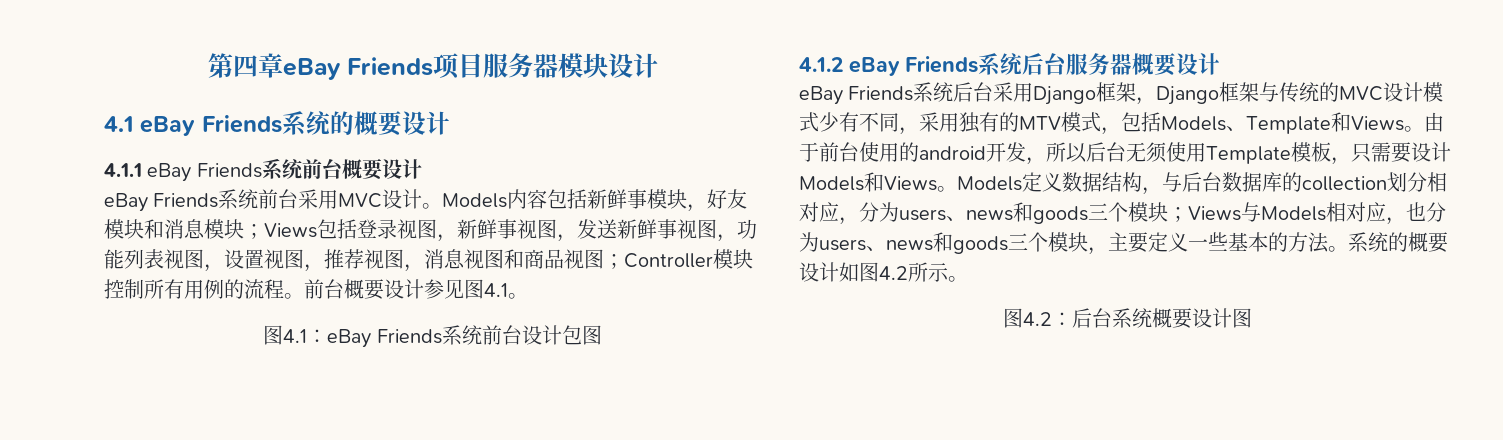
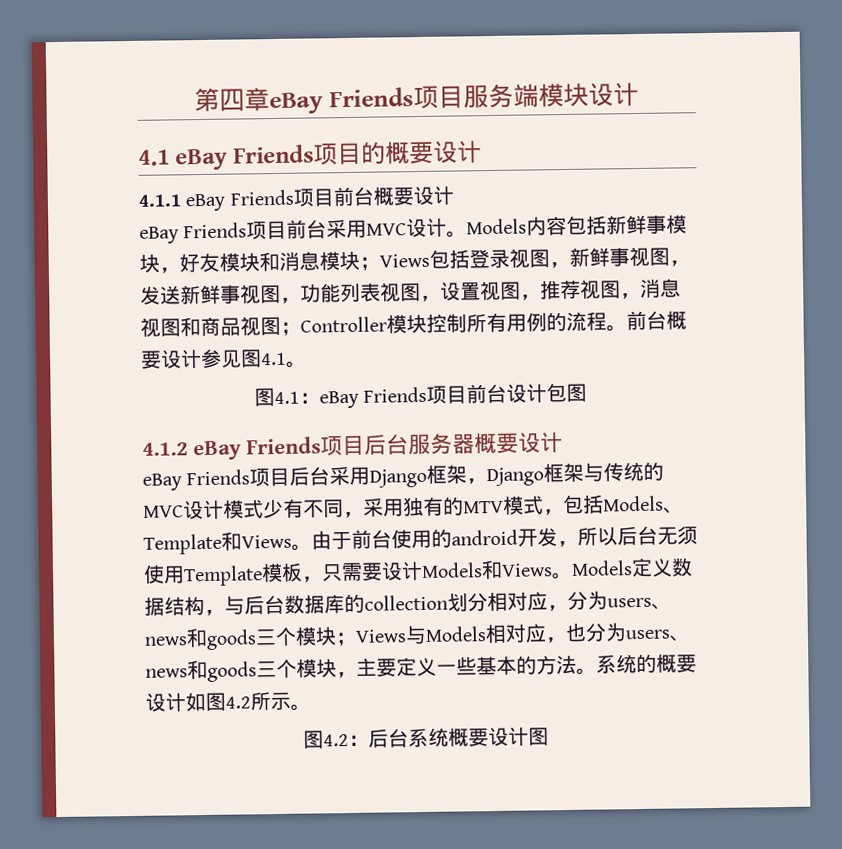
[532,53,558,78] 器 -> [512,83,539,108] 端
[281,111,331,136] 系统 -> [312,142,362,166] 项目
[261,158,303,180] 系统 -> [292,188,334,207] 项目
[218,189,259,209] 系统 -> [246,220,288,240] 项目
[441,325,482,345] 系统 -> [426,385,468,404] 项目
[978,53,1023,76] 系统 -> [320,435,365,456] 项目
[913,82,954,102] 系统 -> [249,467,291,487] 项目

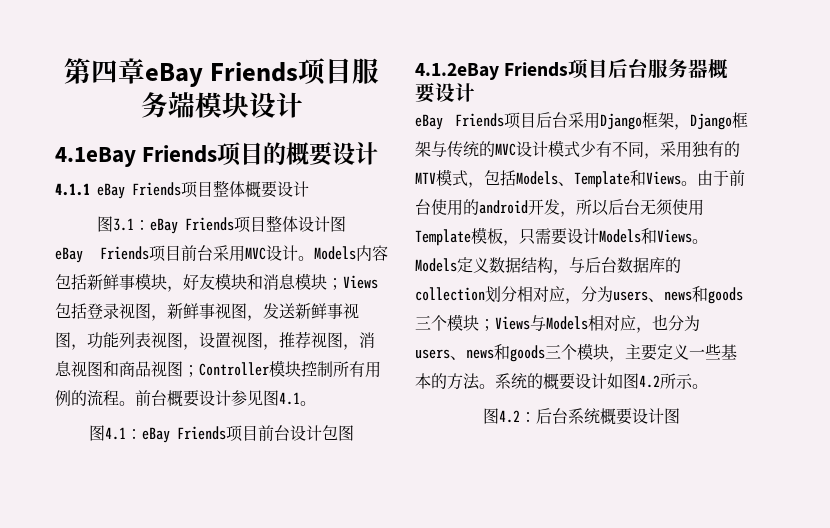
[138,148,229,171] 4.1 eBay -> [55,147,136,167] 4.1eBay
[332,185,454,207] 前台概要设计 -> [213,180,309,198] [97,215,346,234] 整体概要设计 // 图3.1：eBay Friends项目整体设计图
[142,440,242,461] 4.1.2 eBay -> [415,63,499,80] 4.1.2eBay

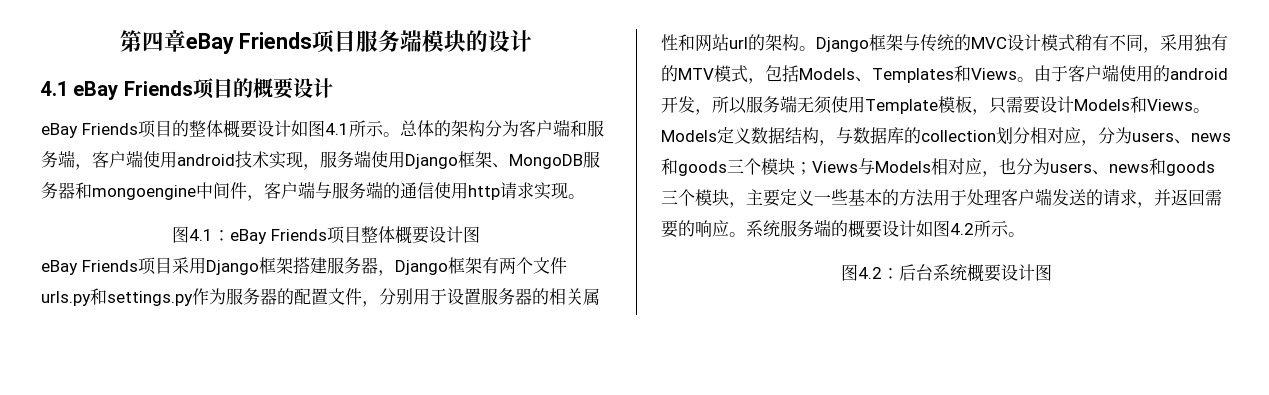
[248,92,303,118] [55,147,136,167] 设计 // 4.1eBay -> [466,30,533,52] [41,81,119,100] 的设计 // 4.1 eBay
[55,183,90,196] 4.1.1 -> [41,119,604,138] [41,150,600,170] [41,181,585,201] [172,226,231,243] eBay Friends项目的整体概要设计如图4.1所示。总体的架构分为客户端和服务端，客户端使用android技术实现，服务端使用Django框架、MongoDB服务器和mongoengine中间件，客户端与服务端的通信使用http请求实现。 // 图4.1：
[97,215,346,234] [55,245,388,263] [55,273,378,292] [55,303,359,321] [55,331,375,350] [55,360,381,378] [55,390,316,407] [89,425,354,443] [415,58,729,80] [415,83,475,103] [415,112,690,130] // 图3.1：eBay Friends项目整体设计图 // eBay Friends项目前台采用MVC设计。Models内容包括新鲜事模块，好友模块和消息模块；Views包括登录视图，新鲜事视图，发送新鲜事视图，功能列表视图，设置视图，推荐视图，消息视图和商品视图；Controller模块控制所有用例的流程。前台概要设计参见图4.1。 // 图4.1：eBay Friends项目前台设计包图 // 4.1.2eBay Friends项目后台服务器概要设计 // eBay Friends项目后台采用Django框架， -> [462,226,480,243] [41,257,567,276] [41,288,600,307] [661,34,816,52] 图 // eBay Friends项目采用Django框架搭建服务器，Django框架有两个文件urls.py和settings.py作为服务器的配置文件，分别用于设置服务器的相关属性和网站url的架构。
[580,141,596,157] 少 -> [1075,34,1093,51] 稍
[574,171,630,188] Template -> [872,68,954,83] Templates
[729,170,745,186] [415,199,431,215] 前台 -> [1068,64,1119,82] 客户端
[608,199,640,215] 后台 -> [746,95,797,113] 服务端
[585,257,617,273] 后台 -> (853, 135) none
[479,373,527,389] 。系统 -> [933,188,1222,208] [661,219,831,238] 用于处理客户端发送的请求，并返回需要的响应。系统服务端

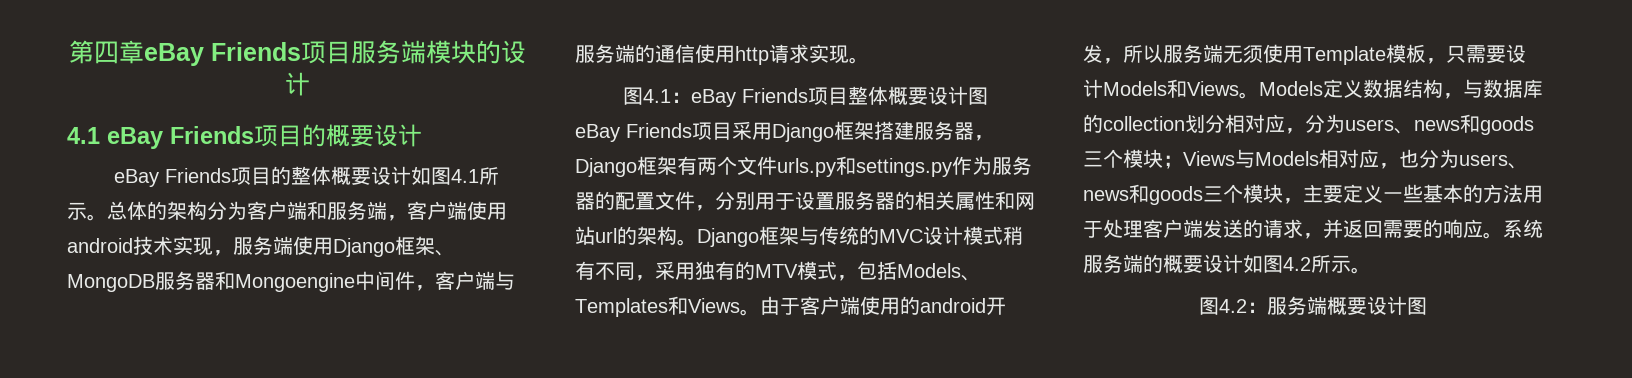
[92,185,196,200] mongoengine -> [235,273,355,292] Mongoengine
[898,264,967,281] 后台系统 -> [1267,296,1327,315] 服务端

